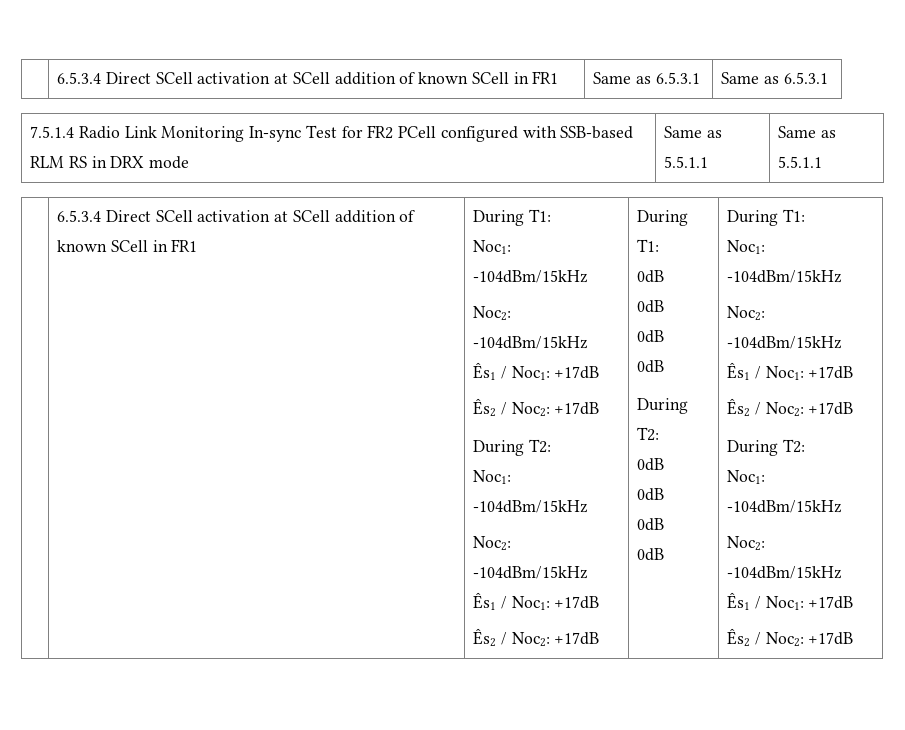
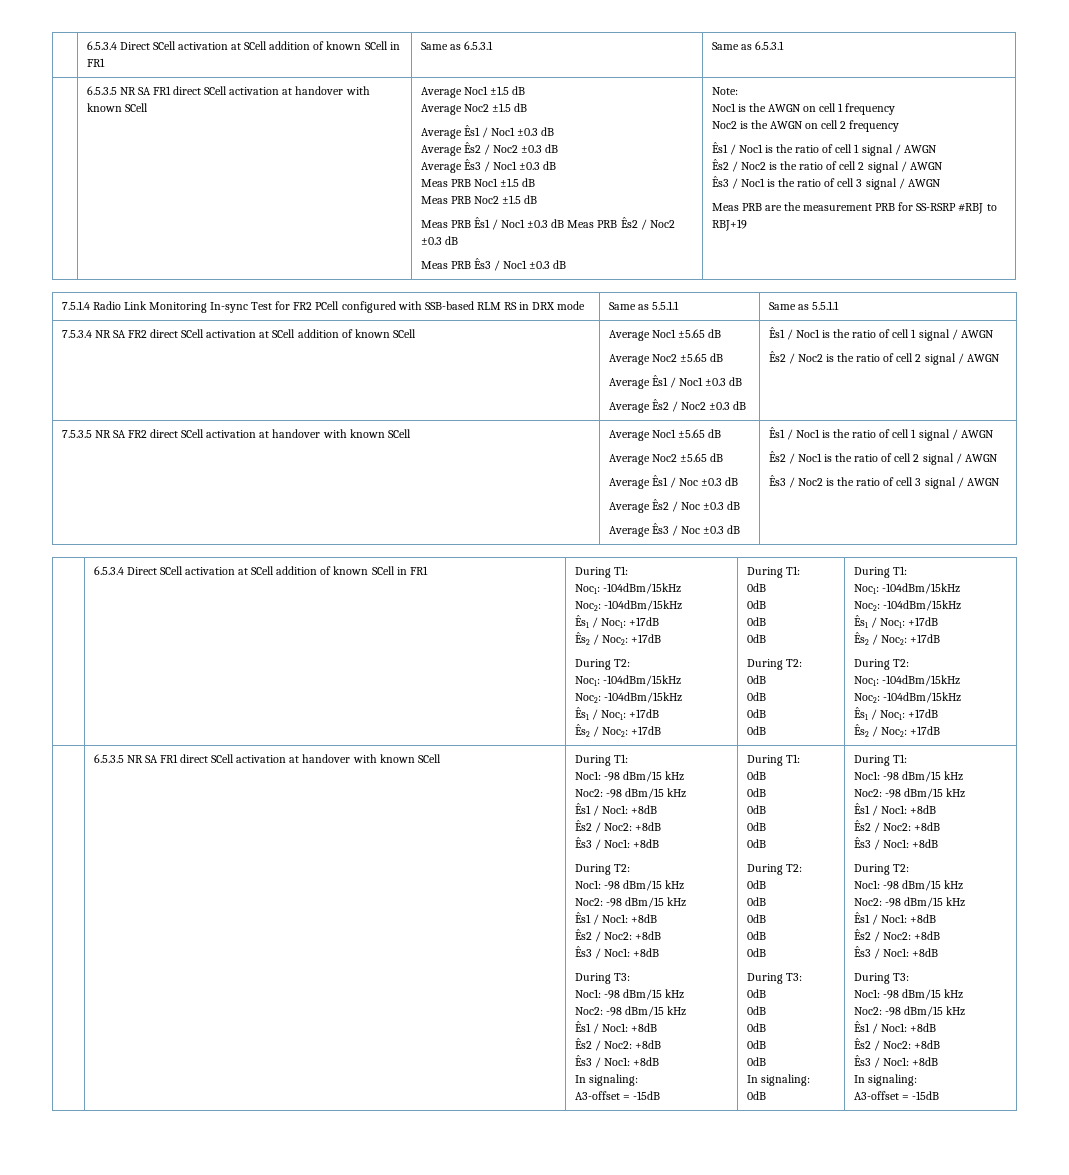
(828, 78) none -> [86,86,370,95] [86,103,148,112] [420,86,525,98] [420,103,527,115] [420,125,555,139] [420,142,559,156] [420,159,557,173] [420,178,536,187] [420,195,538,204] [420,217,675,230] [420,236,458,245] [420,258,567,271] [711,87,738,95] [711,103,896,115] [711,120,900,132] [711,142,937,156] [711,159,943,173] [711,176,941,190] [711,202,997,214] [711,219,747,231] // | 6.5.3.5 NR SA FR1 direct SCell activation at handover with known SCell | Average Noc1 ±1.5 dB // Average Noc2 ±1.5 dB // Average Ês1 / Noc1 ±0.3 dB // Average Ês2 / Noc2 ±0.3 dB // Average Ês3 / Noc1 ±0.3 dB // Meas PRB Noc1 ±1.5 dB // Meas PRB Noc2 ±1.5 dB // Meas PRB Ês1 / Noc1 ±0.3 dB Meas PRB Ês2 / Noc2 ±0.3 dB // Meas PRB Ês3 / Noc1 ±0.3 dB | Note: // Noc1 is the AWGN on cell 1 frequency // Noc2 is the AWGN on cell 2 frequency // Ês1 / Noc1 is the ratio of cell 1 signal / AWGN // Ês2 / Noc2 is the ratio of cell 2 signal / AWGN // Ês3 / Noc1 is the ratio of cell 3 signal / AWGN // Meas PRB are the measurement PRB for SS-RSRP #RBJ to RBJ+19
(823, 162) none -> [61,329,416,338] [608,329,721,341] [608,353,723,365] [608,375,743,389] [608,399,747,413] [768,327,994,341] [768,351,1000,365] [61,429,411,438] [608,429,721,441] [608,453,723,465] [608,475,739,489] [608,499,741,513] [608,523,741,537] [768,427,994,441] [768,451,998,465] [768,475,1000,489] // 7.5.3.4 NR SA FR2 direct SCell activation at SCell addition of known SCell | Average Noc1 ±5.65 dB // Average Noc2 ±5.65 dB // Average Ês1 / Noc1 ±0.3 dB // Average Ês2 / Noc2 ±0.3 dB | Ês1 / Noc1 is the ratio of cell 1 signal / AWGN // Ês2 / Noc2 is the ratio of cell 2 signal / AWGN // 7.5.3.5 NR SA FR2 direct SCell activation at handover with known SCell | Average Noc1 ±5.65 dB // Average Noc2 ±5.65 dB // Average Ês1 / Noc ±0.3 dB // Average Ês2 / Noc ±0.3 dB // Average Ês3 / Noc ±0.3 dB | Ês1 / Noc1 is the ratio of cell 1 signal / AWGN // Ês2 / Noc1 is the ratio of cell 2 signal / AWGN // Ês3 / Noc2 is the ratio of cell 3 signal / AWGN
(854, 638) none -> [93,754,441,763] [574,754,628,766] [574,771,684,782] [574,788,686,799] [574,803,657,816] [574,820,661,833] [574,837,659,850] [574,864,630,875] [574,880,684,891] [574,897,686,908] [574,912,657,925] [574,929,661,942] [574,946,659,959] [574,973,630,984] [574,989,684,1000] [574,1006,686,1017] [574,1021,657,1034] [574,1038,661,1051] [574,1055,659,1068] [574,1074,638,1086] [574,1091,660,1100] [746,754,800,766] [746,771,766,780] [746,788,766,797] [746,805,766,814] [746,822,766,831] [746,839,766,848] [746,864,802,875] [746,880,766,889] [746,897,766,906] [746,914,766,923] [746,931,766,940] [746,948,766,957] [746,973,802,984] [746,989,766,998] [746,1006,766,1015] [746,1023,766,1032] [746,1040,766,1049] [746,1057,766,1066] [746,1074,810,1086] [746,1091,766,1100] [853,754,907,766] [853,771,963,782] [853,788,965,799] [853,803,936,816] [853,820,940,833] [853,837,938,850] [853,864,909,875] [853,880,963,891] [853,897,965,908] [853,912,936,925] [853,929,940,942] [853,946,938,959] [853,973,909,984] [853,989,963,1000] [853,1006,965,1017] [853,1021,936,1034] [853,1038,940,1051] [853,1055,938,1068] [853,1074,917,1086] [853,1091,939,1100] // | 6.5.3.5 NR SA FR1 direct SCell activation at handover with known SCell | During T1: // Noc1: -98 dBm/15 kHz // Noc2: -98 dBm/15 kHz // Ês1 / Noc1: +8dB // Ês2 / Noc2: +8dB // Ês3 / Noc1: +8dB // During T2: // Noc1: -98 dBm/15 kHz // Noc2: -98 dBm/15 kHz // Ês1 / Noc1: +8dB // Ês2 / Noc2: +8dB // Ês3 / Noc1: +8dB // During T3: // Noc1: -98 dBm/15 kHz // Noc2: -98 dBm/15 kHz // Ês1 / Noc1: +8dB // Ês2 / Noc2: +8dB // Ês3 / Noc1: +8dB // In signaling: // A3-offset = -15dB | During T1: // 0dB // 0dB // 0dB // 0dB // 0dB // During T2: // 0dB // 0dB // 0dB // 0dB // 0dB // During T3: // 0dB // 0dB // 0dB // 0dB // 0dB // In signaling: // 0dB | During T1: // Noc1: -98 dBm/15 kHz // Noc2: -98 dBm/15 kHz // Ês1 / Noc1: +8dB // Ês2 / Noc2: +8dB // Ês3 / Noc1: +8dB // During T2: // Noc1: -98 dBm/15 kHz // Noc2: -98 dBm/15 kHz // Ês1 / Noc1: +8dB // Ês2 / Noc2: +8dB // Ês3 / Noc1: +8dB // During T3: // Noc1: -98 dBm/15 kHz // Noc2: -98 dBm/15 kHz // Ês1 / Noc1: +8dB // Ês2 / Noc2: +8dB // Ês3 / Noc1: +8dB // In signaling: // A3-offset = -15dB

